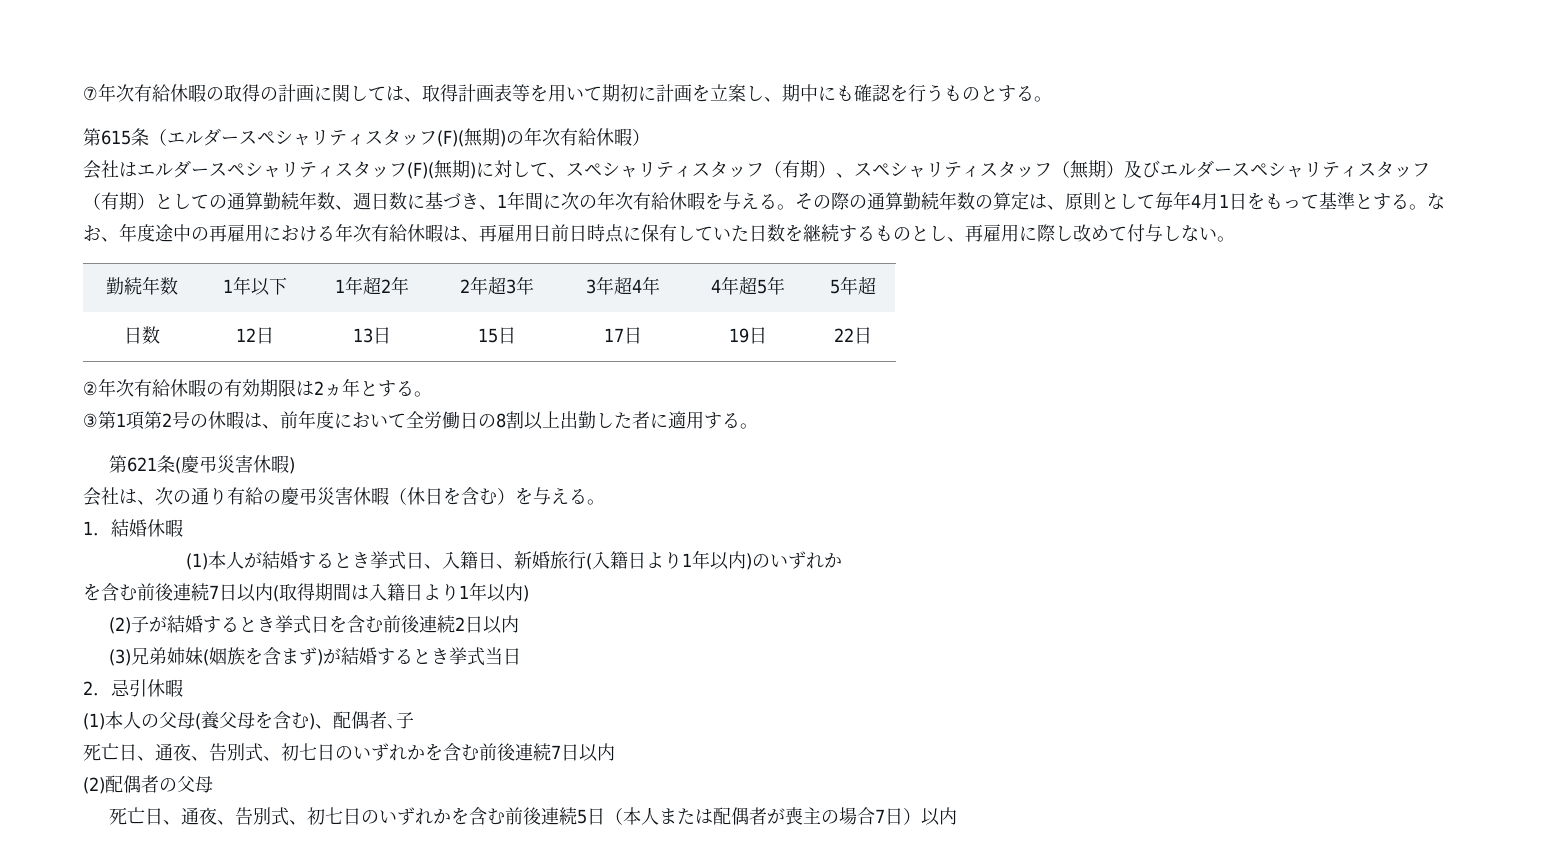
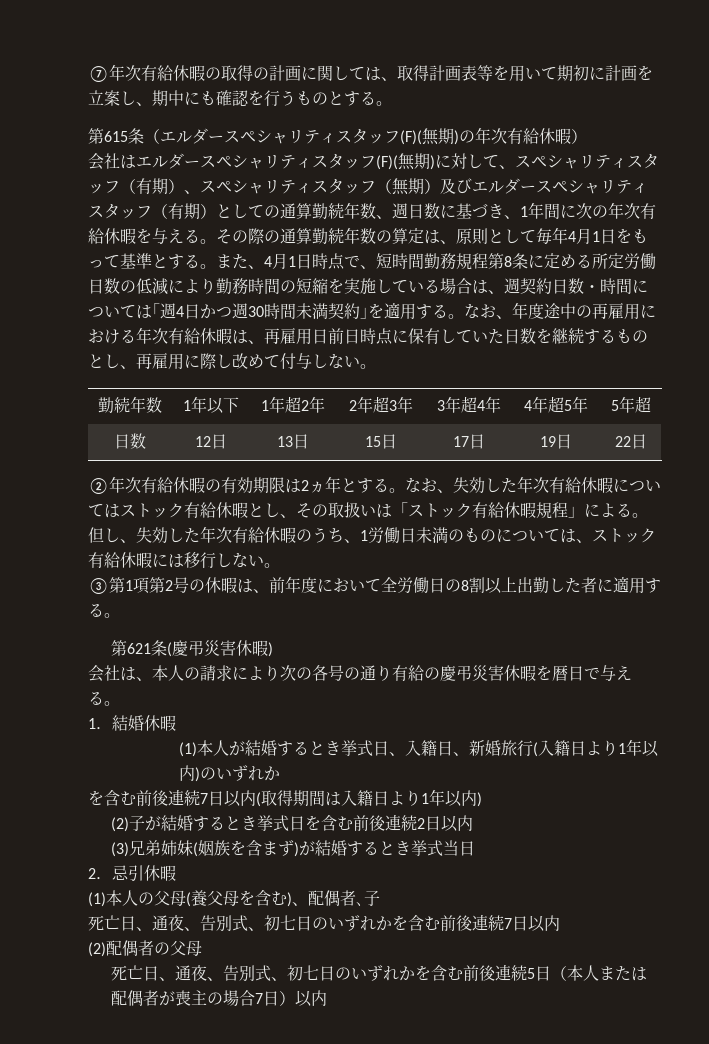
(1427, 207) none -> [216,253,656,270] [88,278,648,295] [88,302,464,320] また、4月1日時点で、短時間勤務規程第8条に定める所定労働日数の低減により勤務時間の短縮を実施している場合は、週契約日数・時間については｢週4日かつ週30時間未満契約｣を適用する。
(432, 394) none -> [405,476,661,494] [88,502,648,519] [88,526,656,544] [88,552,280,569] なお、失効した年次有給休暇についてはストック有給休暇とし、その取扱いは「ストック有給休暇規程」による。但し、失効した年次有給休暇のうち、1労働日未満のものについては、ストック有給休暇には移行しない。
[155,487,173,505] 次 -> [152,665,344,681] 本人の請求により次の各号
[389,487,533,505] （休日を含む）を -> [536,665,600,681] を暦日で

